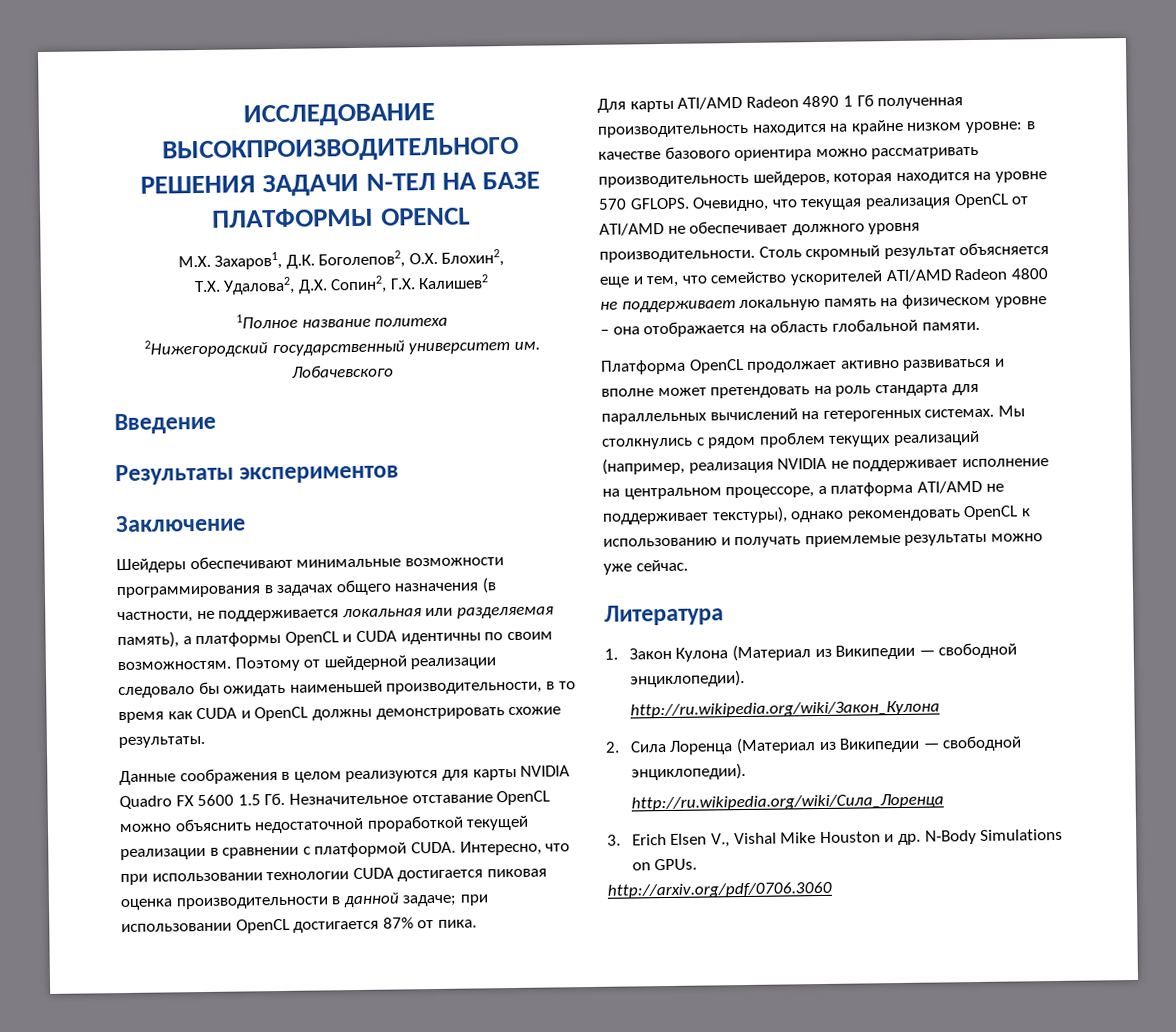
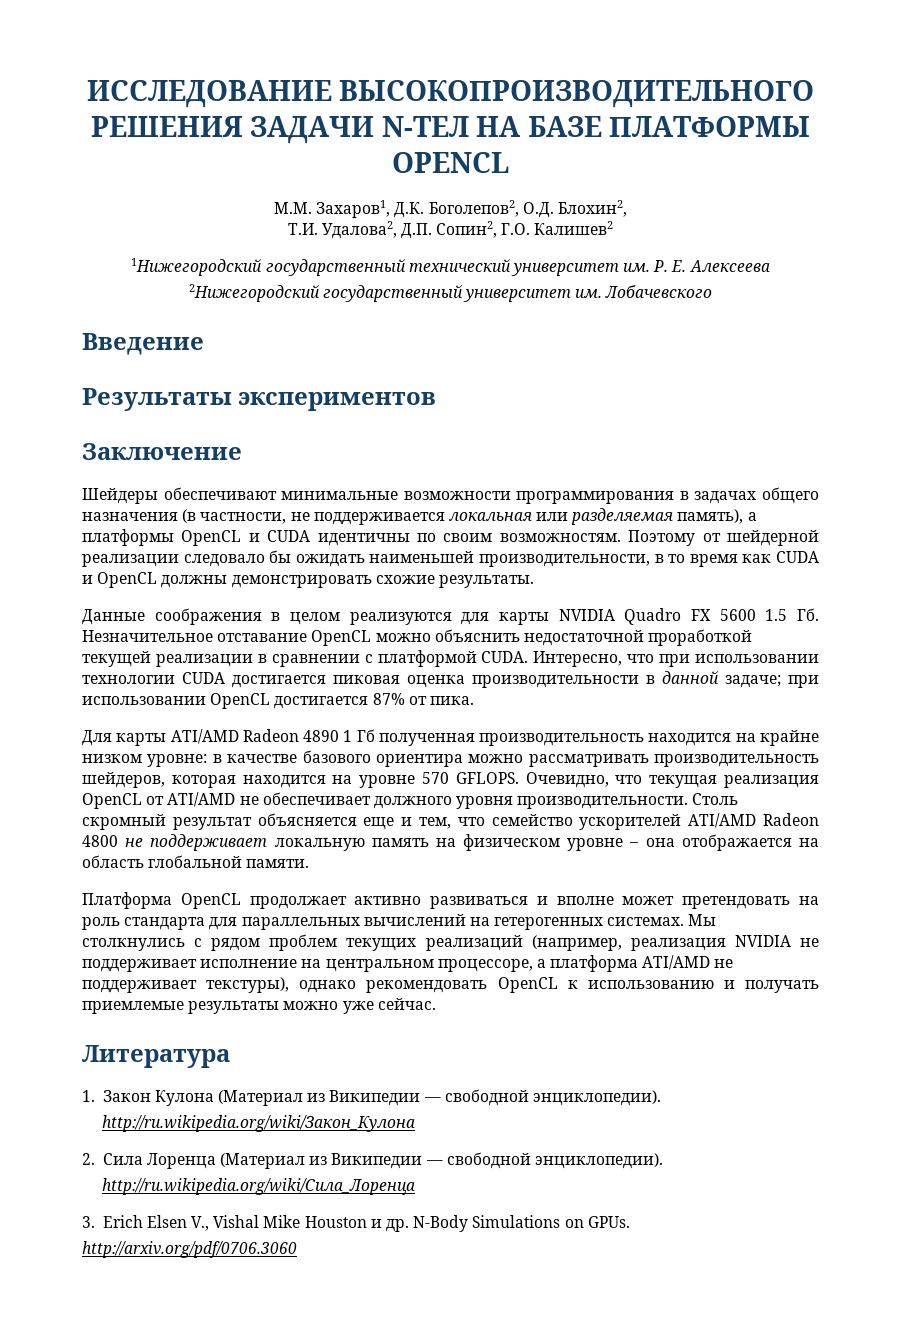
[161,136,519,163] ВЫСОКПРОИЗВОДИТЕЛЬНОГО -> [339,80,815,108] ВЫСОКОПРОИЗВОДИТЕЛЬНОГО
[177,255,211,268] М.X. -> [274,202,313,214] М.М.
[408,252,438,265] О.X. -> [522,202,554,218] О.Д.
[193,274,490,295] [235,313,449,329] Т.X. Удалова2, Д.X. Сопин2, Г.X. Калишев2 // 1Полное название политеха -> [287,221,614,239] [131,258,770,276] Т.И. Удалова2, Д.П. Сопин2, Г.О. Калишев2 // 1Нижегородский государственный технический университет им. Р. Е. Алексеева

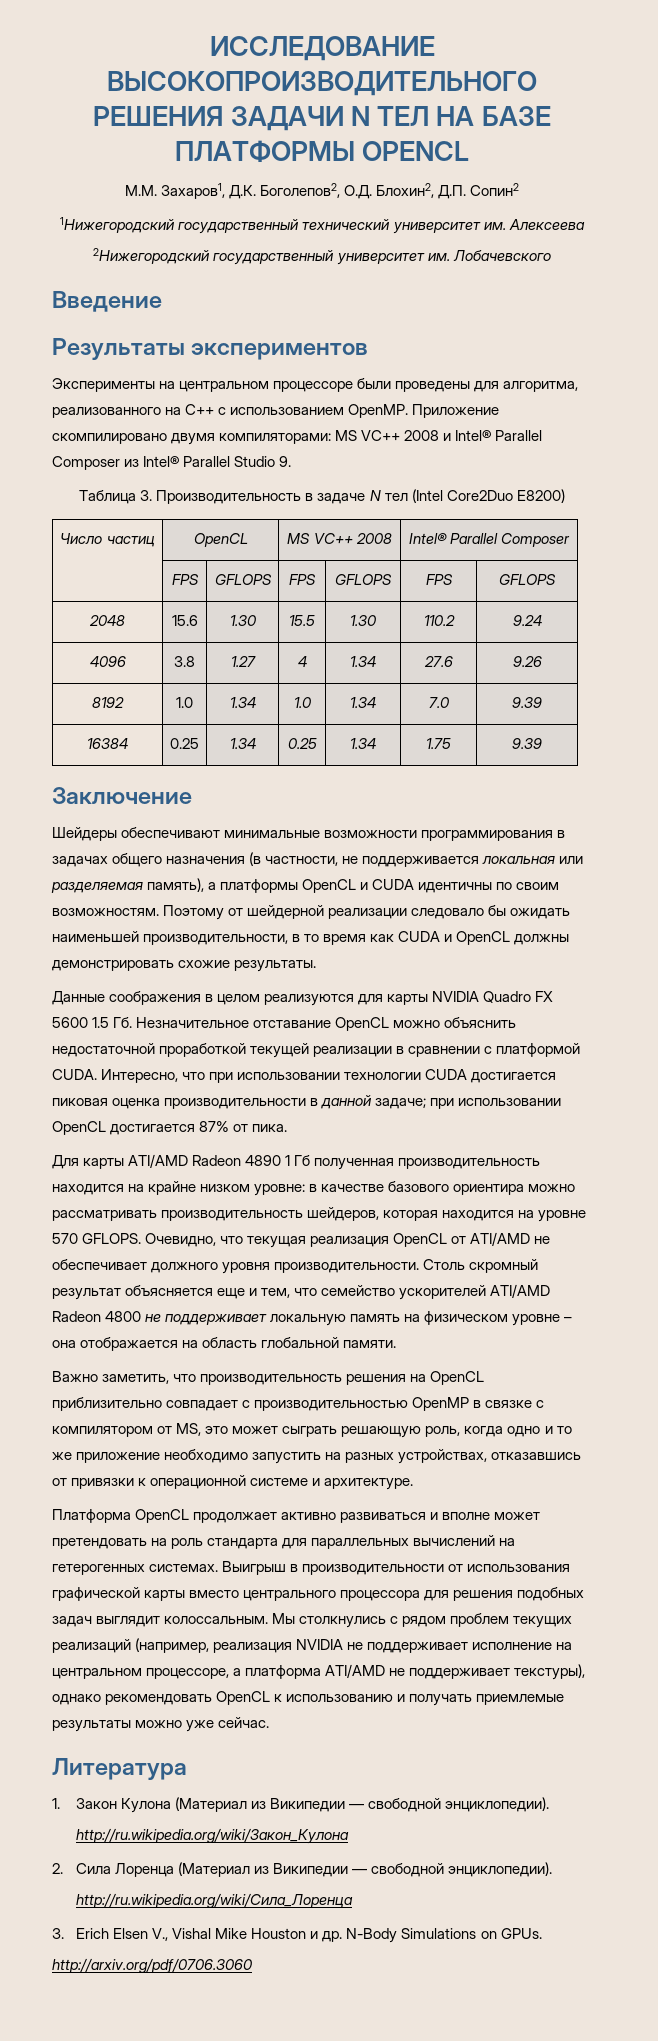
[381,116,469,137] N-ТЕЛ -> [350,106,430,126] N ТЕЛ
[287,221,614,239] // Т.И. Удалова2, Д.П. Сопин2, Г.О. Калишев2 -> [438,183,520,199] Д.П. Сопин2
[653,260,687,272] Р. Е. -> (506, 226) none
(437, 401) none -> [52,378,579,392] [52,404,500,418] [52,430,543,445] [52,456,292,470] [79,489,565,504] [60,533,155,547] [193,533,248,547] [287,533,392,544] [408,533,571,547] [171,574,199,585] [214,574,272,585] [289,574,316,585] [335,574,392,585] [425,574,453,585] [499,574,556,585] [89,615,125,626] [171,615,198,626] [229,615,257,626] [289,615,315,626] [350,615,377,626] [423,615,455,626] [512,615,542,626] [89,656,126,667] [174,656,195,667] [230,656,256,667] [297,656,307,667] [350,656,376,667] [423,656,453,667] [512,656,542,667] [92,697,124,708] [176,697,193,708] [229,697,256,708] [293,697,312,708] [350,697,376,708] [428,697,450,708] [512,697,542,708] [87,738,128,749] [170,738,199,749] [229,738,256,749] [287,738,317,749] [350,738,376,749] [426,738,451,749] [512,738,542,749] // Эксперименты на центральном процессоре были проведены для алгоритма, реализованного на C++ с использованием OpenMP. Приложение скомпилировано двумя компиляторами: MS VC++ 2008 и Intel® Parallel Composer из Intel® Parallel Studio 9. // Таблица 3. Производительность в задаче N тел (Intel Core2Duo E8200) // Число частиц | OpenCL | MS VC++ 2008 | Intel® Parallel Composer // | FPS | GFLOPS | FPS | GFLOPS | FPS | GFLOPS // 2048 | 15.6 | 1.30 | 15.5 | 1.30 | 110.2 | 9.24 // 4096 | 3.8 | 1.27 | 4 | 1.34 | 27.6 | 9.26 // 8192 | 1.0 | 1.34 | 1.0 | 1.34 | 7.0 | 9.39 // 16384 | 0.25 | 1.34 | 0.25 | 1.34 | 1.75 | 9.39
(310, 863) none -> [52,1371,485,1385] [52,1397,545,1411] [52,1423,572,1438] [52,1449,582,1464] [52,1475,414,1490] // Важно заметить, что производительность решения на OpenCL приблизительно совпадает с производительностью OpenMP в связке с компилятором от MS, это может сыграть решающую роль, когда одно и то же приложение необходимо запустить на разных устройствах, отказавшись от привязки к операционной системе и архитектуре.
(685, 921) none -> [222,1561,571,1575] [52,1587,585,1601] [52,1616,269,1627] Выигрыш в производительности от использования графической карты вместо центрального процессора для решения подобных задач выглядит колоссальным.

